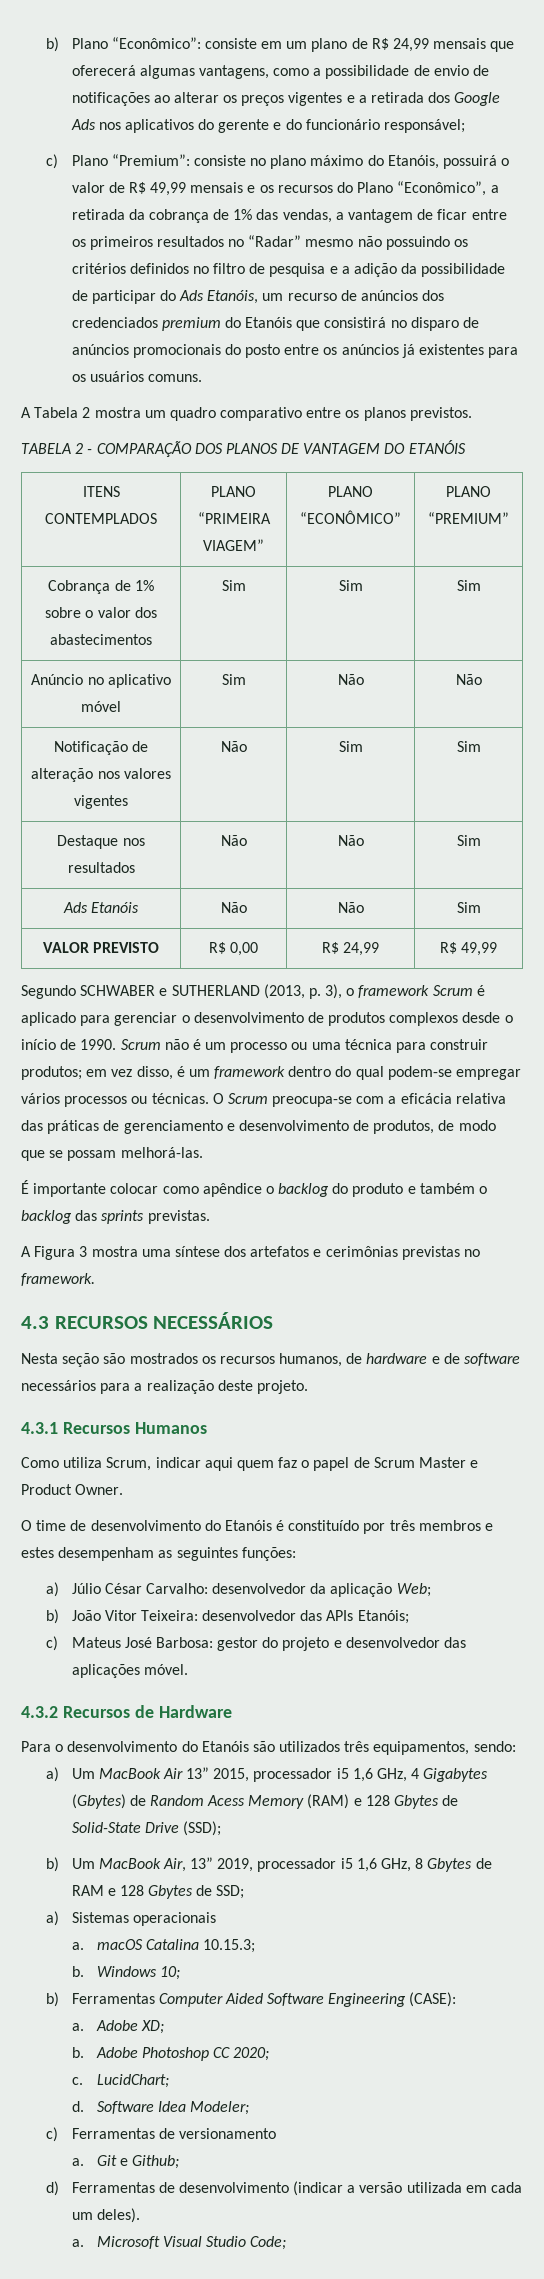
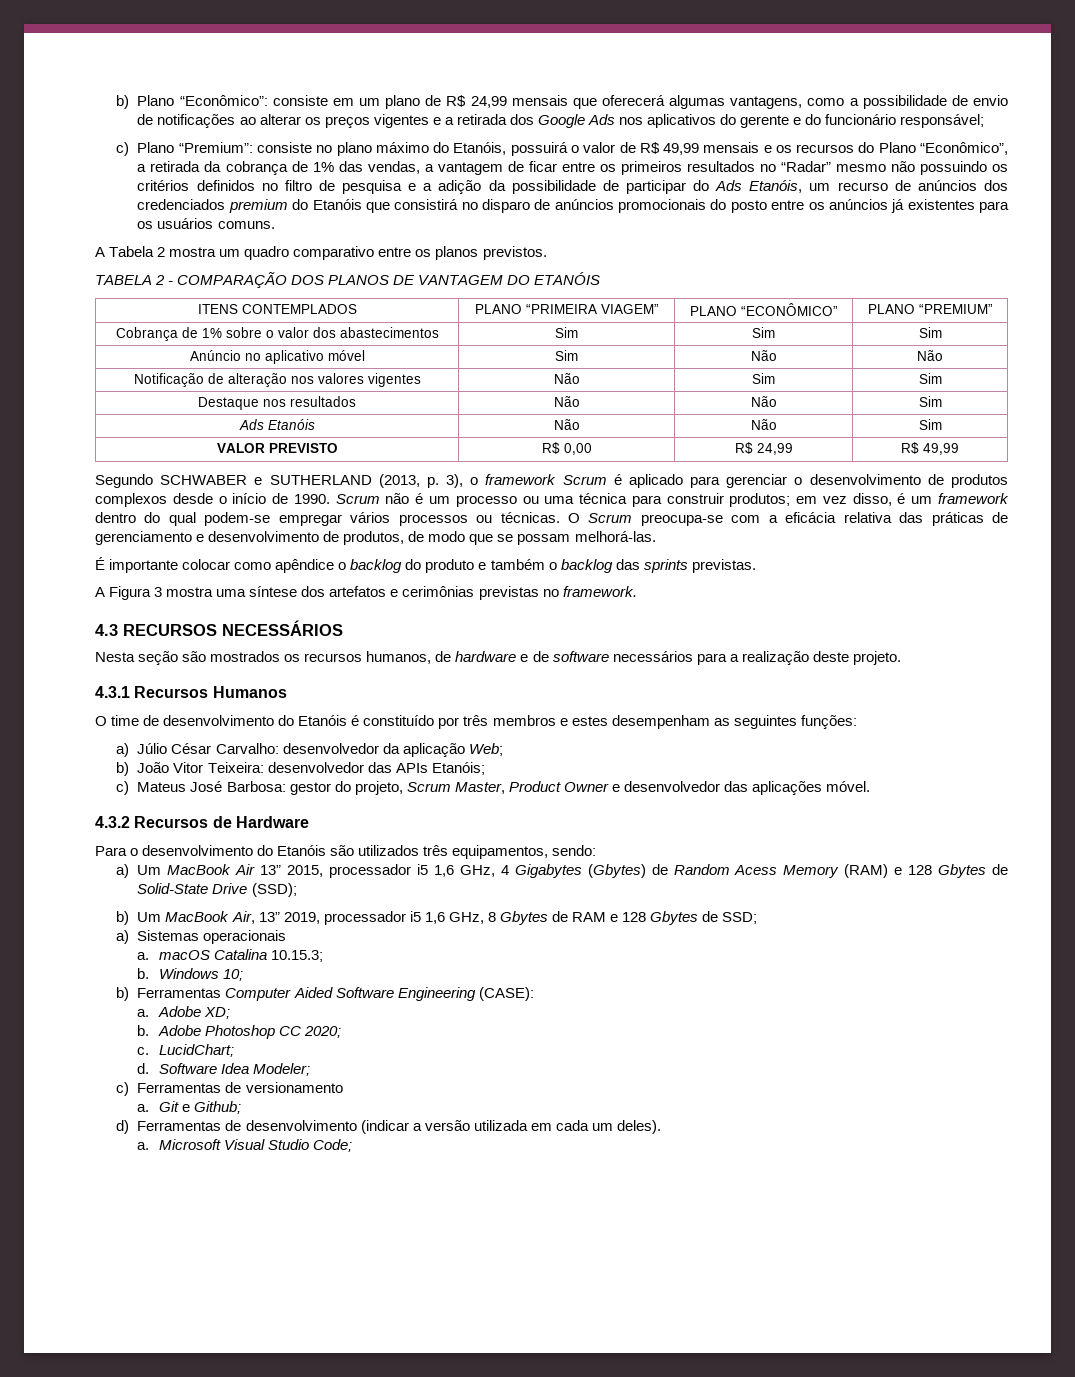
[21,1457,479,1471] [21,1484,124,1495] // Como utiliza Scrum, indicar aqui quem faz o papel de Scrum Master e Product Owner. -> (287, 692) none
[282,1637,330,1651] projeto -> [354,781,609,795] projeto, Scrum Master, Product Owner

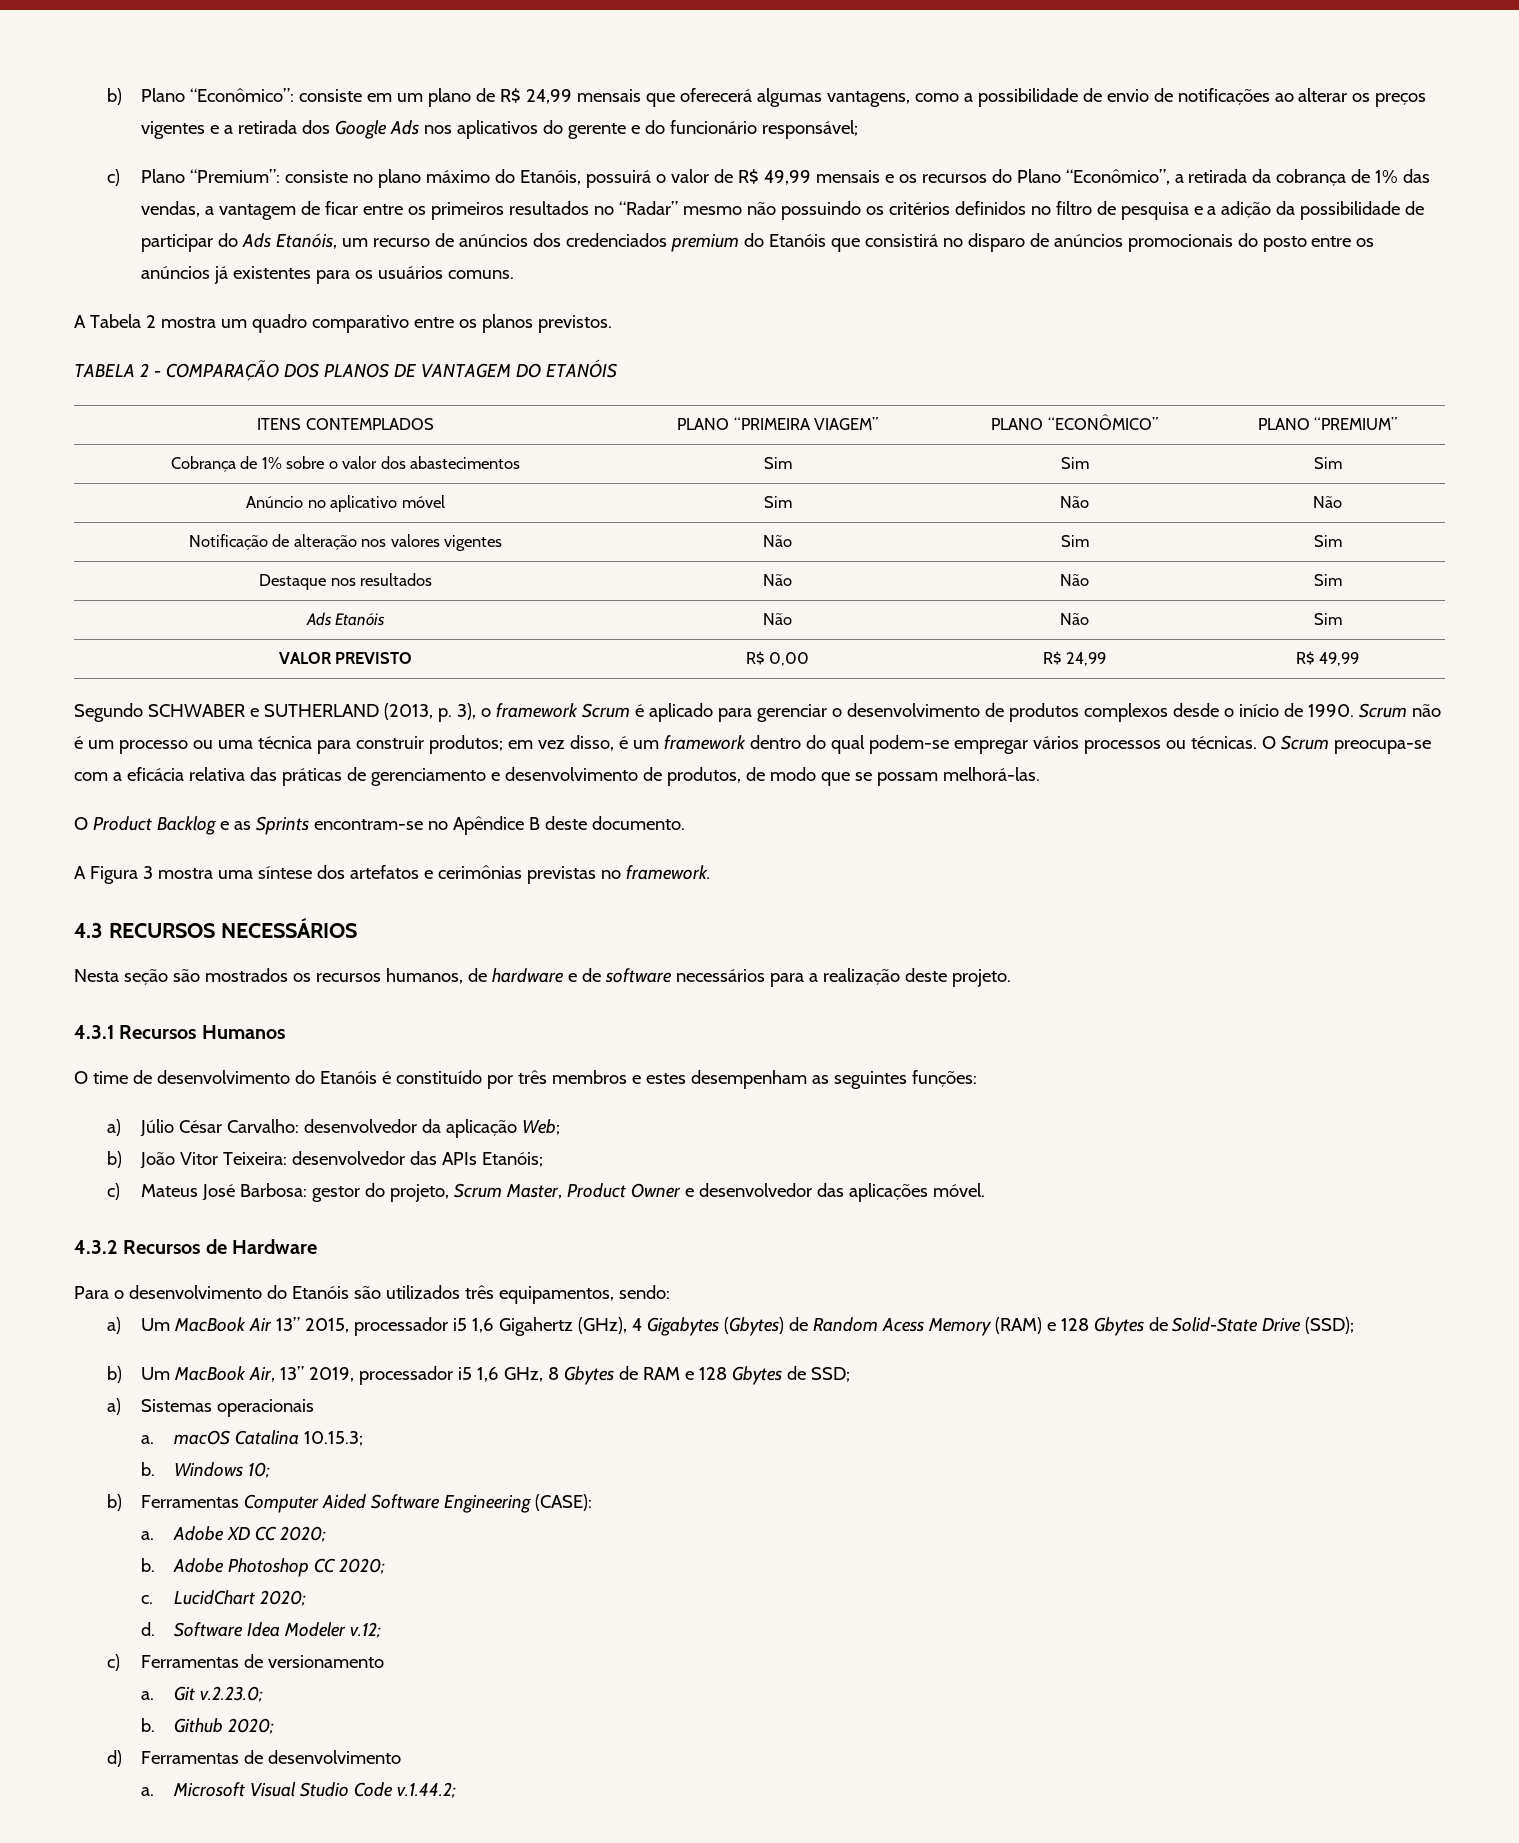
[95,557,756,573] É importante colocar como apêndice o backlog do produto e também o backlog das sprints previstas. -> [74,816,685,835] O Product Backlog e as Sprints encontram-se no Apêndice B deste documento.
[459,865,495,877] GHz, -> [498,1317,627,1336] Gigahertz (GHz),
[203,1007,230,1019] XD; -> [226,1526,326,1543] XD CC 2020;
[158,1044,234,1057] LucidChart; -> [173,1590,306,1607] LucidChart 2020;
[252,1063,310,1076] Modeler; -> [283,1622,381,1639] Modeler v.12;
[181,1101,241,1114] e Github; -> [199,1686,263,1703] [140,1718,274,1735] v.2.23.0; // b. Github 2020;
[360,1120,661,1134] (indicar a versão utilizada em cada um deles). -> (401, 1757) none
[312,1139,352,1152] Code; -> [353,1782,456,1799] Code v.1.44.2;

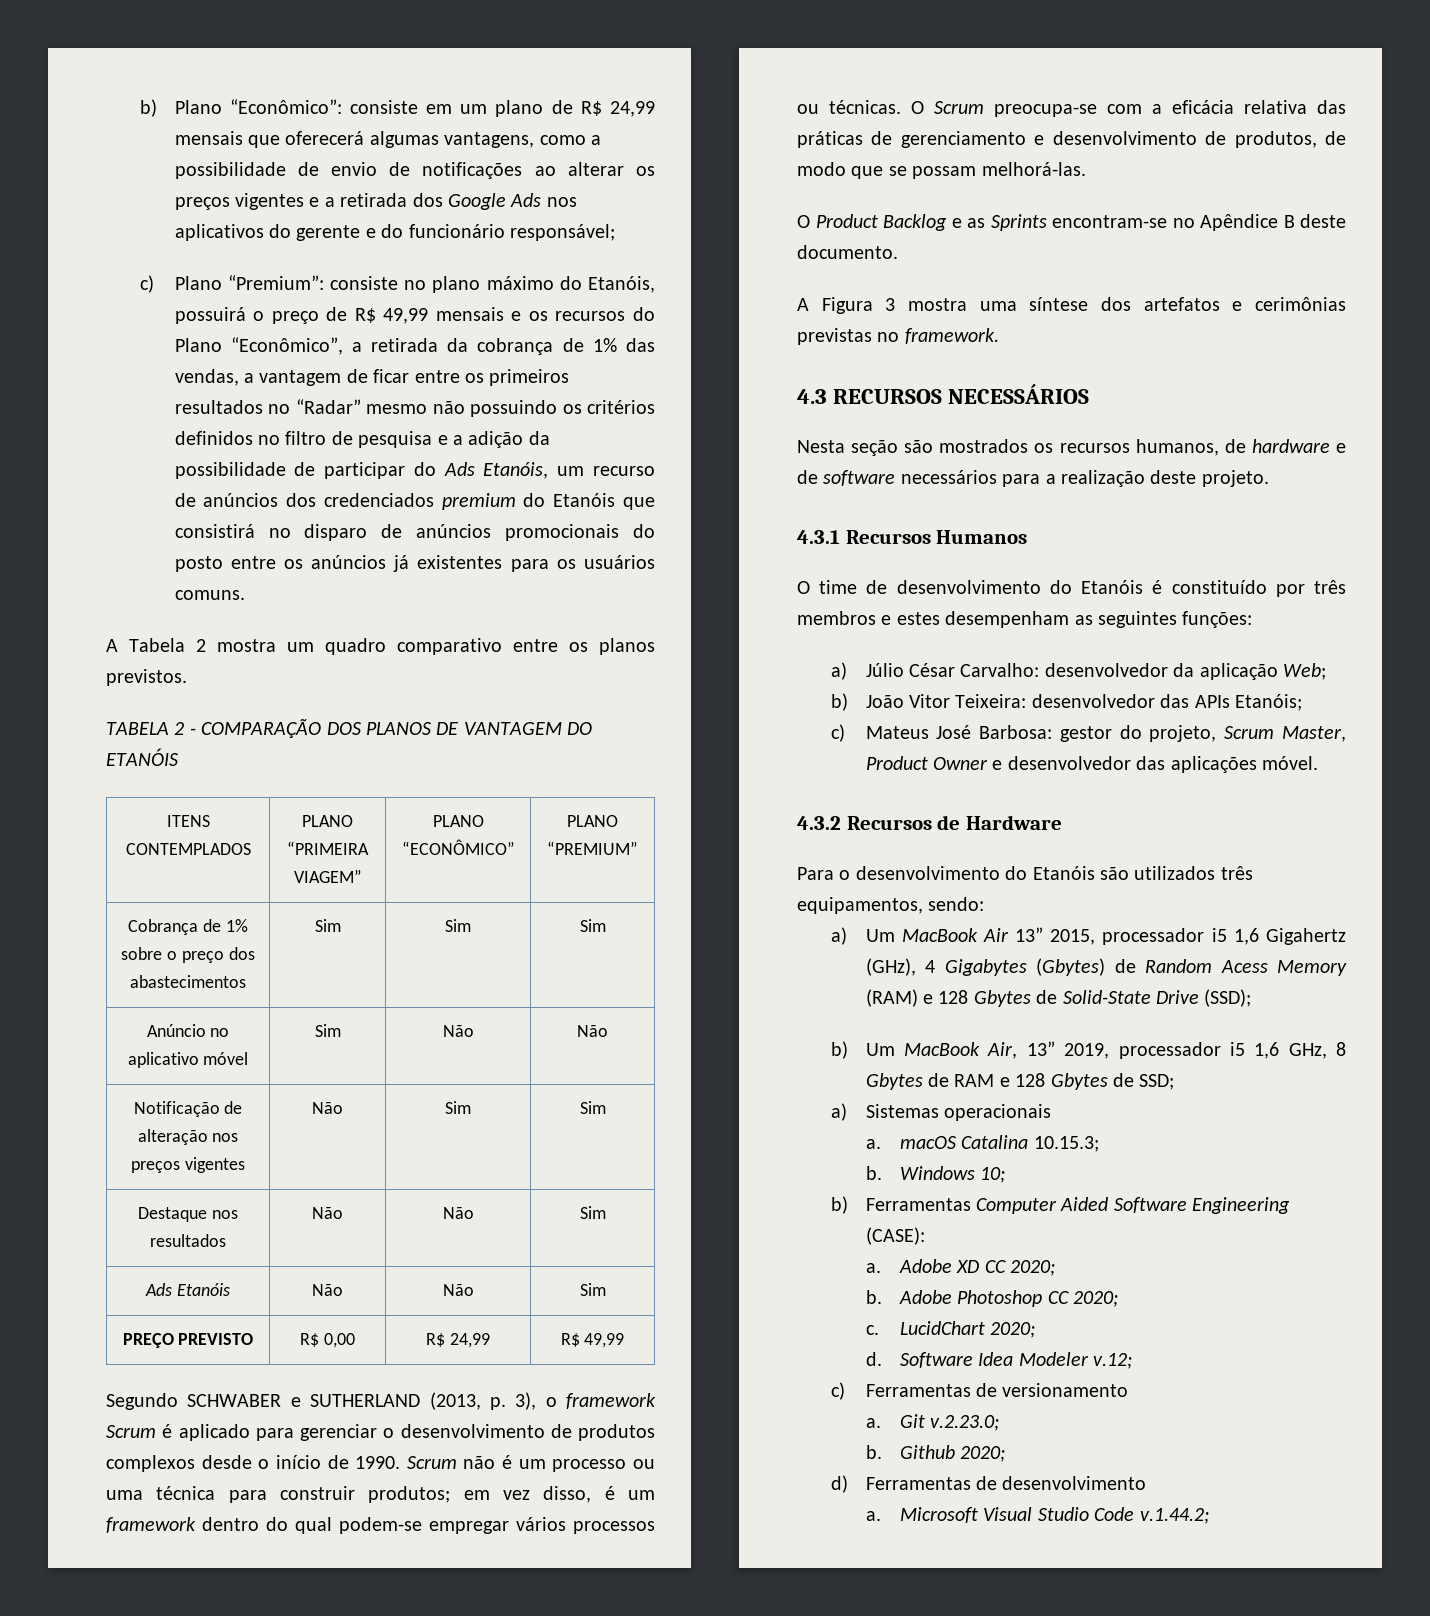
[670,169,709,183] valor -> [271,311,319,324] preço
[342,456,378,469] valor -> [181,951,224,963] preço
[390,534,440,547] valores -> [131,1161,181,1173] preços
[278,652,332,664] VALOR -> [122,1333,174,1348] PREÇO

